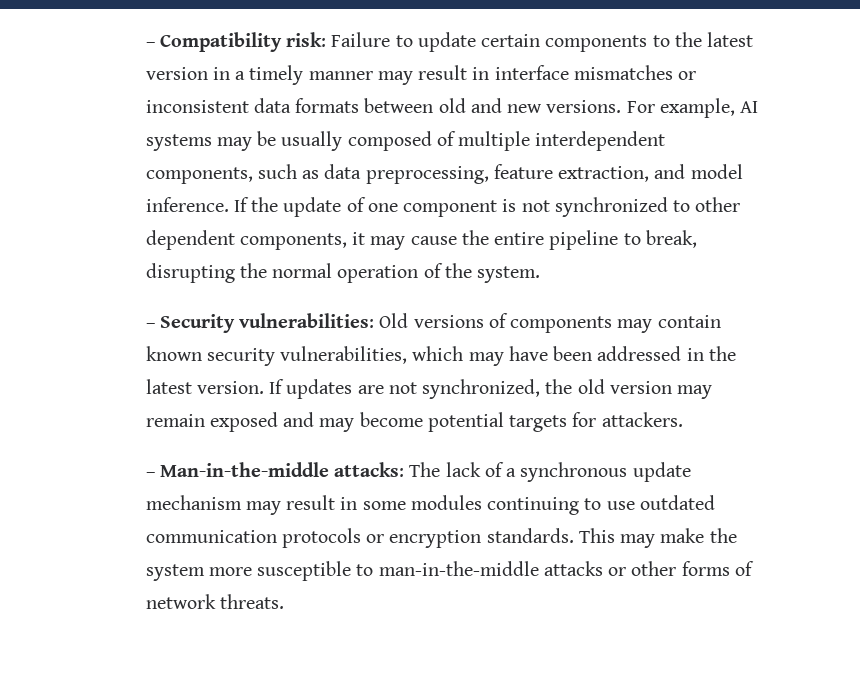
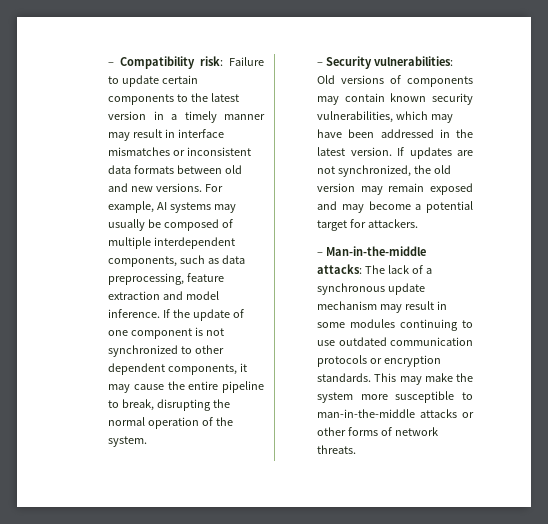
[257,131,343,151] be usually -> [108,219,161,231] usually be
[558,166,650,182] extraction, -> [108,291,161,300] extraction
[427,412,568,432] potential targets -> [415,201,473,213] [317,220,348,231] a potential target

